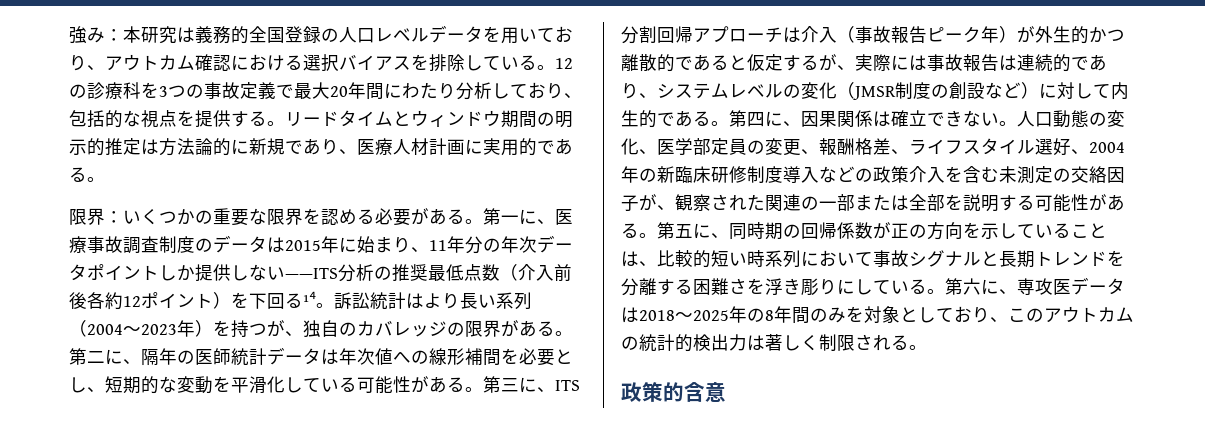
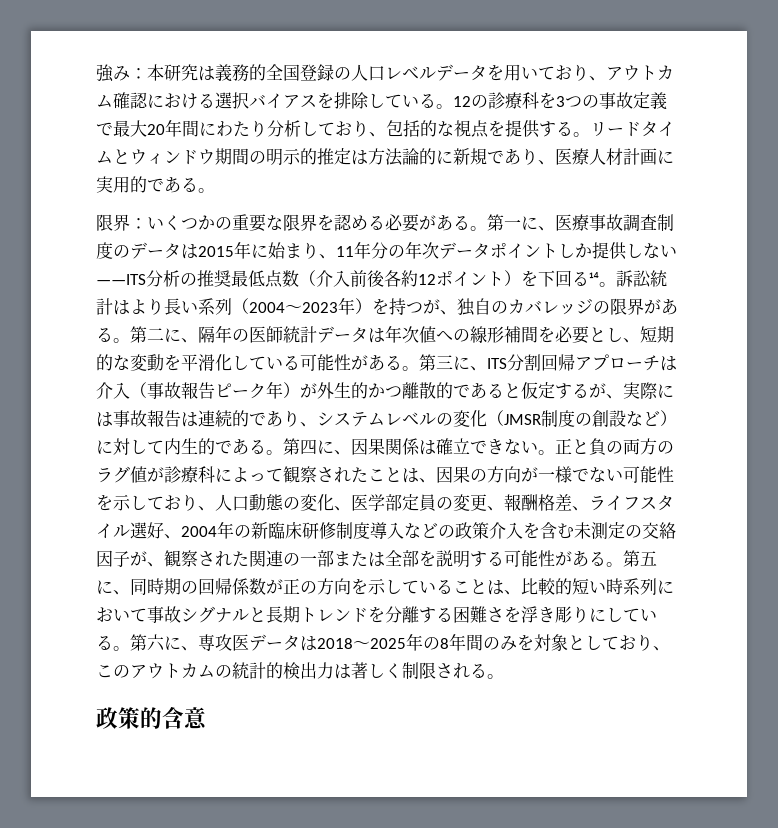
(1017, 123) none -> [555,438,674,456] [96,466,674,483] [96,494,215,511] 正と負の両方のラグ値が診療科によって観察されたことは、因果の方向が一様でない可能性を示しており、

